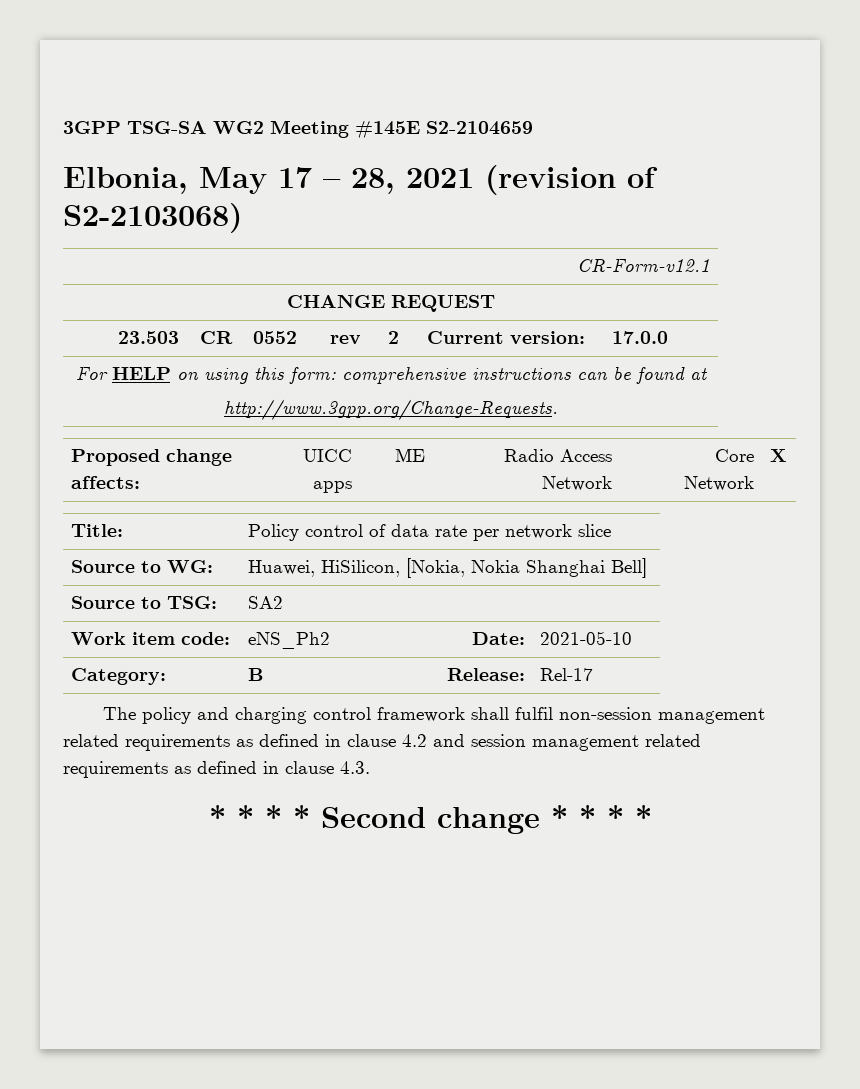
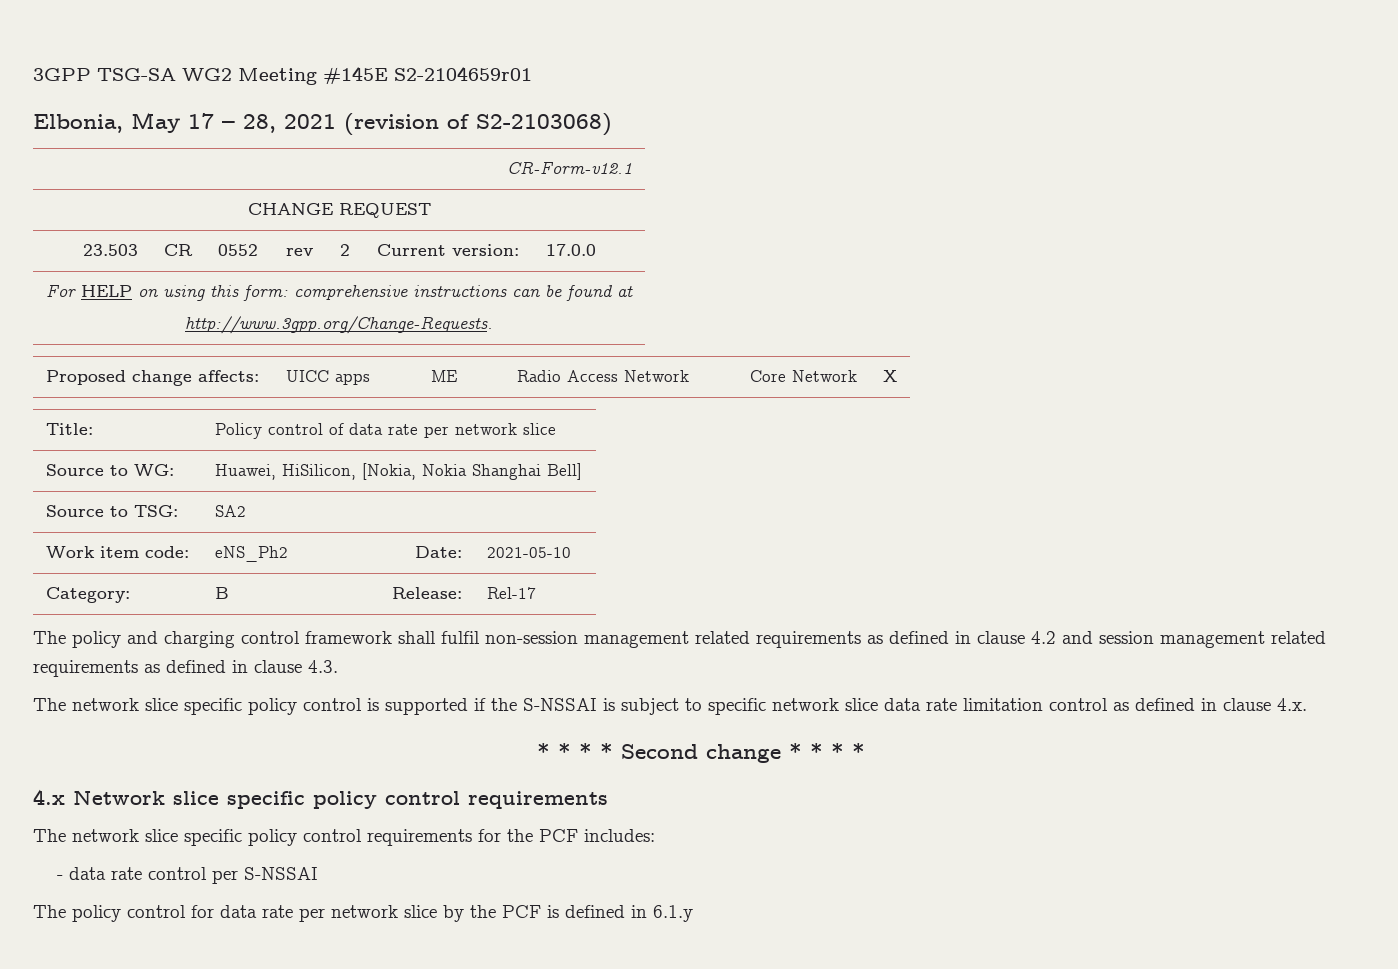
[426,121,533,135] S2-2104659 -> [394,66,532,81] S2-2104659r01
(370, 767) none -> [33,698,1307,715] // The network slice specific policy control is supported if the S-NSSAI is subject to specific network slice data rate limitation control as defined in clause 4.x.
(652, 816) none -> [33,789,608,809] [33,829,655,846] [57,867,319,884] [33,905,693,922] // 4.x Network slice specific policy control requirements // The network slice specific policy control requirements for the PCF includes: // - data rate control per S-NSSAI // The policy control for data rate per network slice by the PCF is defined in 6.1.y

